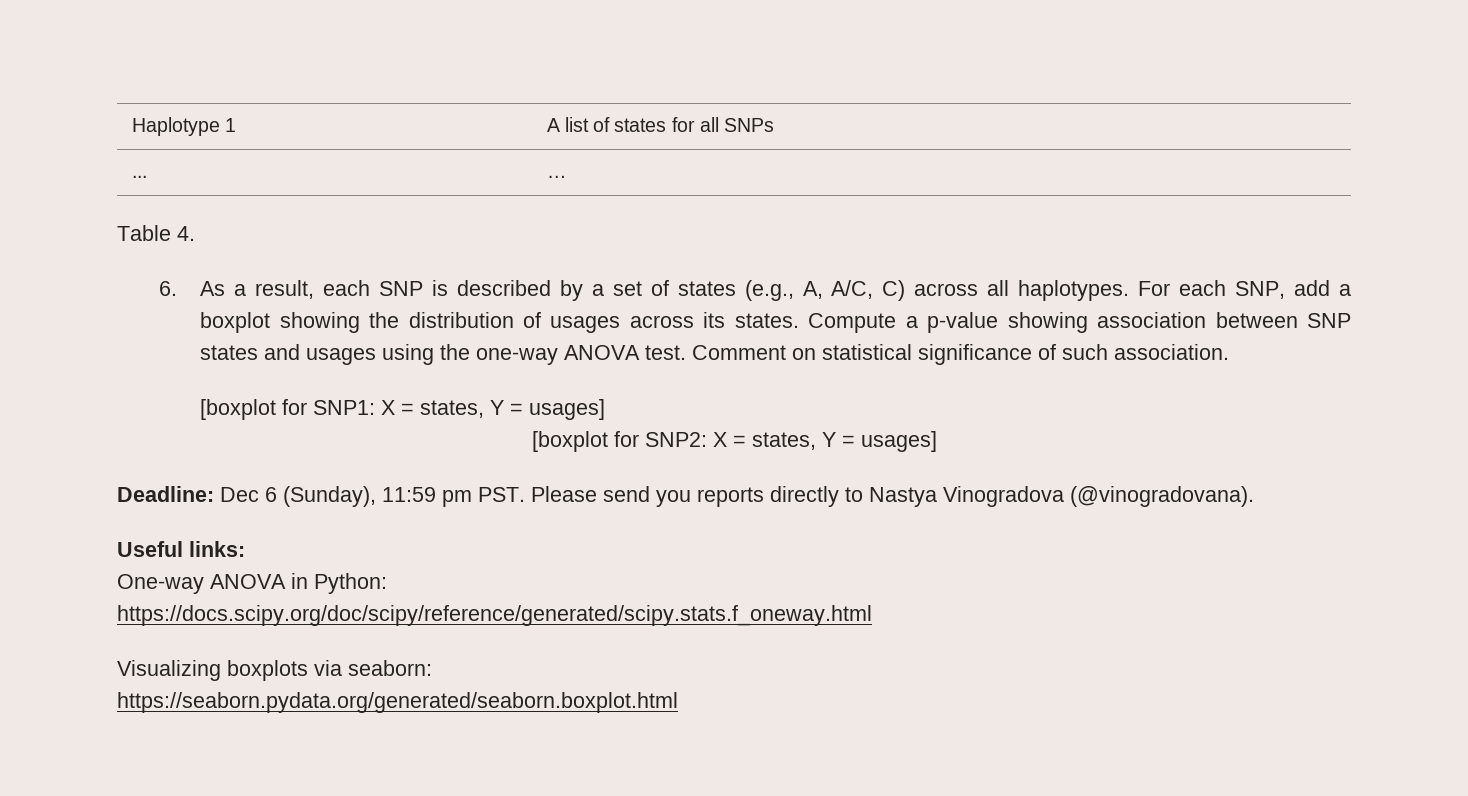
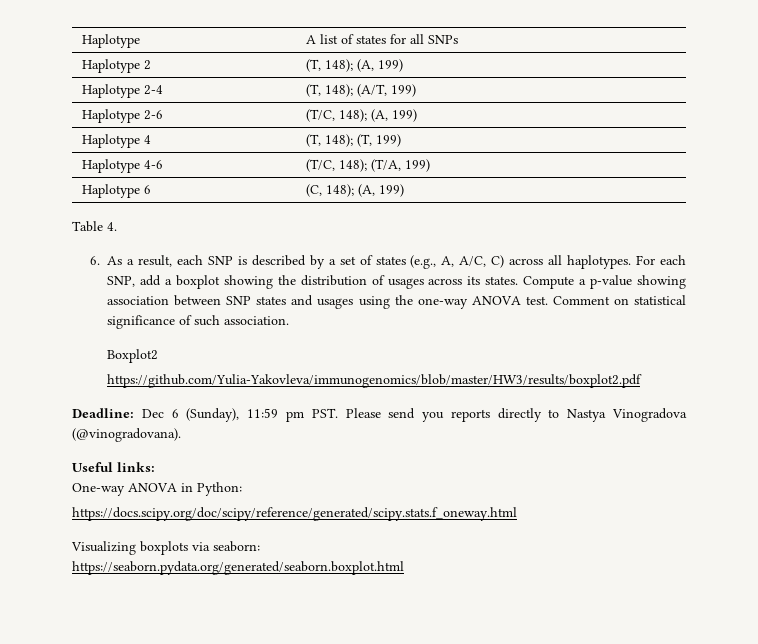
[131,117,236,136] Haplotype 1 -> [81,34,140,48] Haplotype
[131,175,147,178] [546,175,567,178] ... | … -> [81,59,151,73] [305,59,403,72] [81,84,163,98] [305,84,416,97] [81,109,163,123] [305,109,417,122] [81,134,151,148] [305,134,401,147] [81,159,163,173] [305,159,430,172] [81,184,151,198] [305,184,404,197] Haplotype 2 | (T, 148); (A, 199) // Haplotype 2-4 | (T, 148); (A/T, 199) // Haplotype 2-6 | (T/C, 148); (A, 199) // Haplotype 4 | (T, 148); (T, 199) // Haplotype 4-6 | (T/C, 148); (Т/A, 199) // Haplotype 6 | (C, 148); (A, 199)
[200,399,606,420] [531,431,937,452] [boxplot for SNP1: X = states, Y = usages] // [boxplot for SNP2: X = states, Y = usages] -> [107,349,159,363] [107,374,643,388] Boxplot2 // https://github.com/Yulia-Yakovleva/immunogenomics/blob/master/HW3/results/boxplot2.pdf

